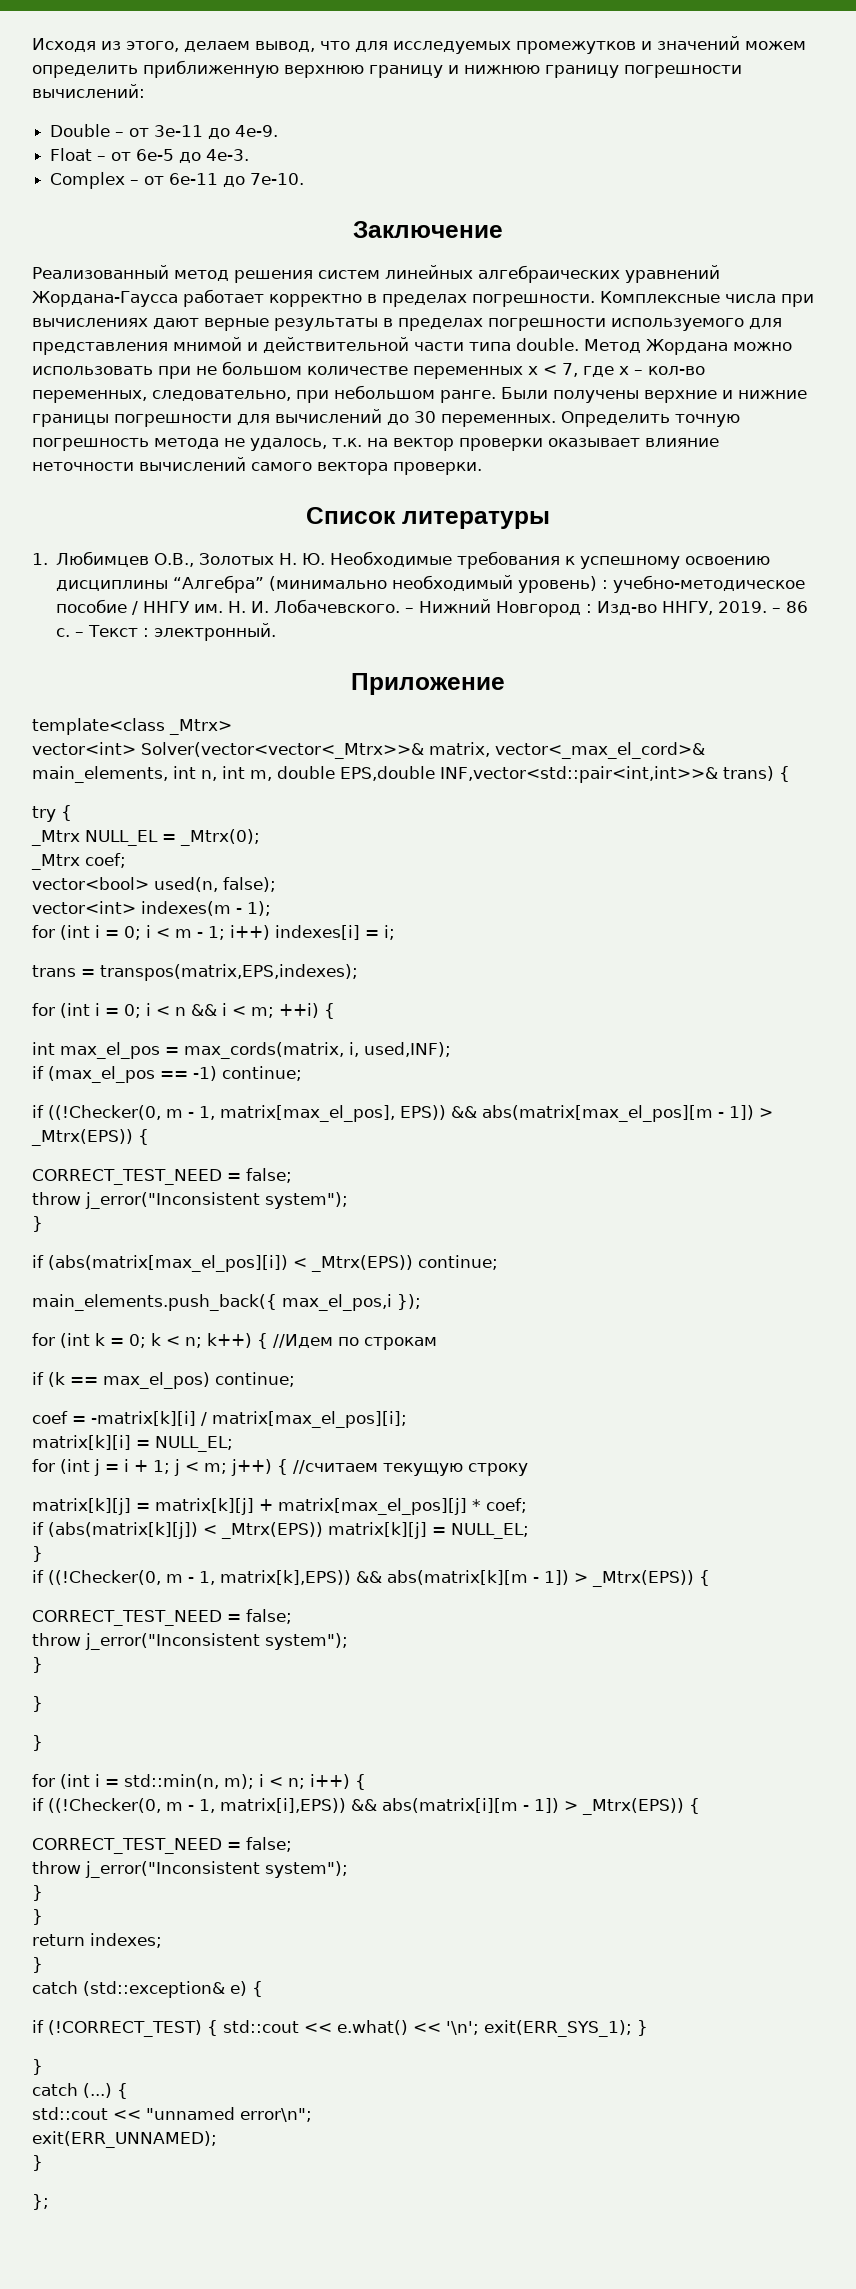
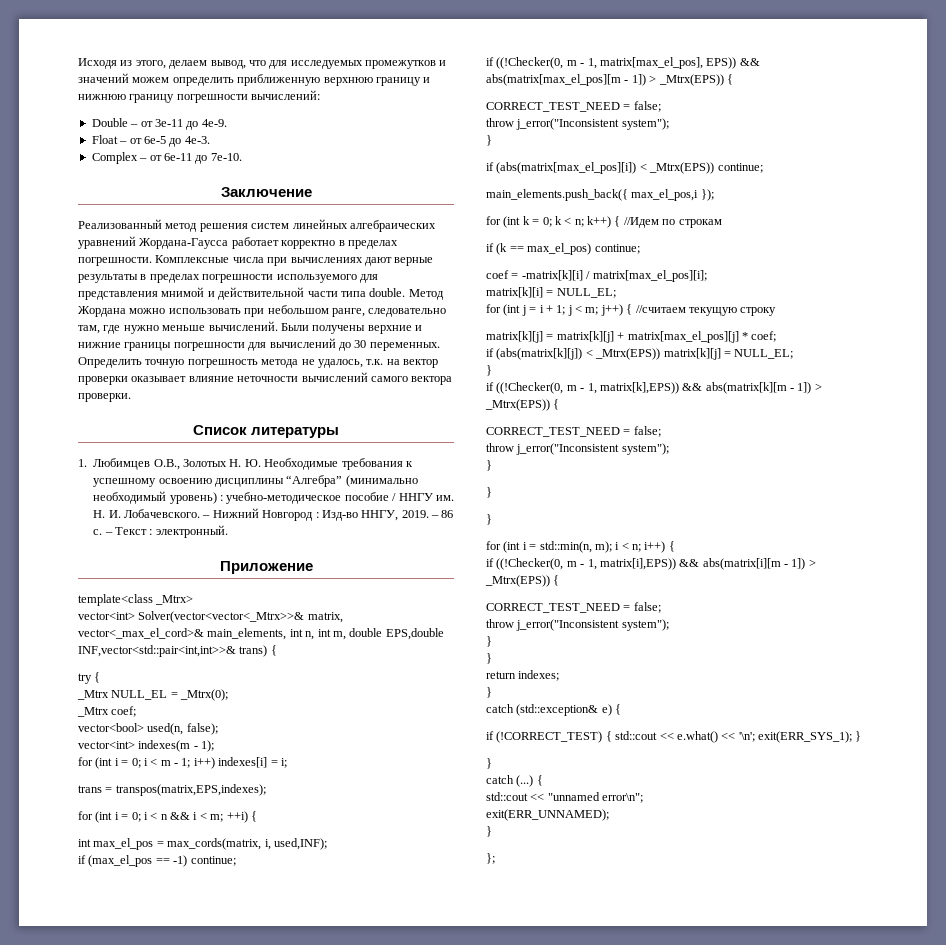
[196,361,705,379] [32,385,496,403] не большом количестве переменных x < 7, где x – кол-во переменных, следовательно, при небольшом ранге. -> [267,305,447,317] [78,321,278,334] небольшом ранге, следовательно там, где нужно меньше вычислений.

